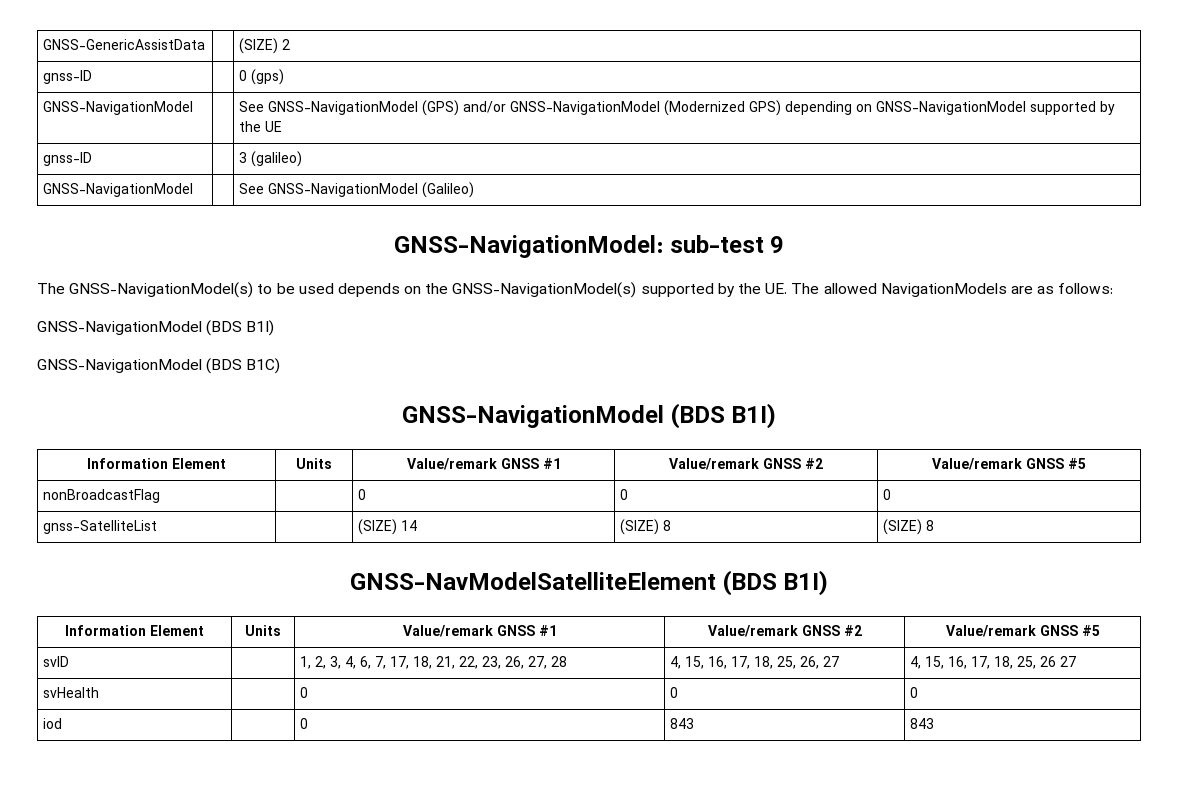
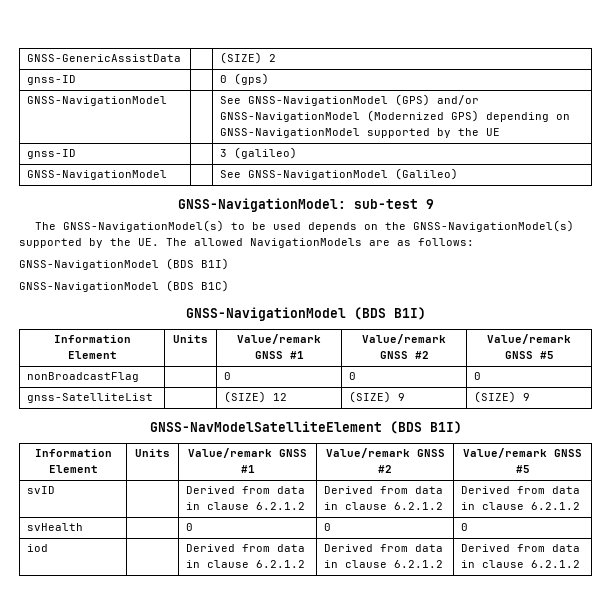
[401,520,418,531] [620,519,672,535] [883,519,935,535] 14 | (SIZE) 8 | (SIZE) 8 -> [273,393,288,401] [349,391,406,403] [474,391,531,403] 12 | (SIZE) 9 | (SIZE) 9
[300,656,568,669] [670,656,840,669] [910,656,1077,669] 1, 2, 3, 4, 6, 7, 17, 18, 21, 22, 23, 26, 27, 28 | 4, 15, 16, 17, 18, 25, 26, 27 | 4, 15, 16, 17, 18, 25, 26 27 -> [186,486,306,494] [186,502,306,510] [324,486,444,494] [324,502,444,510] [461,486,581,494] [461,502,581,510] Derived from data in clause 6.2.1.2 | Derived from data in clause 6.2.1.2 | Derived from data in clause 6.2.1.2
[300,718,309,729] [670,718,695,729] [910,718,935,729] 0 | 843 | 843 -> [186,544,306,552] [186,560,306,568] [324,544,444,552] [324,560,444,568] [461,544,581,552] [461,560,581,568] Derived from data in clause 6.2.1.2 | Derived from data in clause 6.2.1.2 | Derived from data in clause 6.2.1.2

